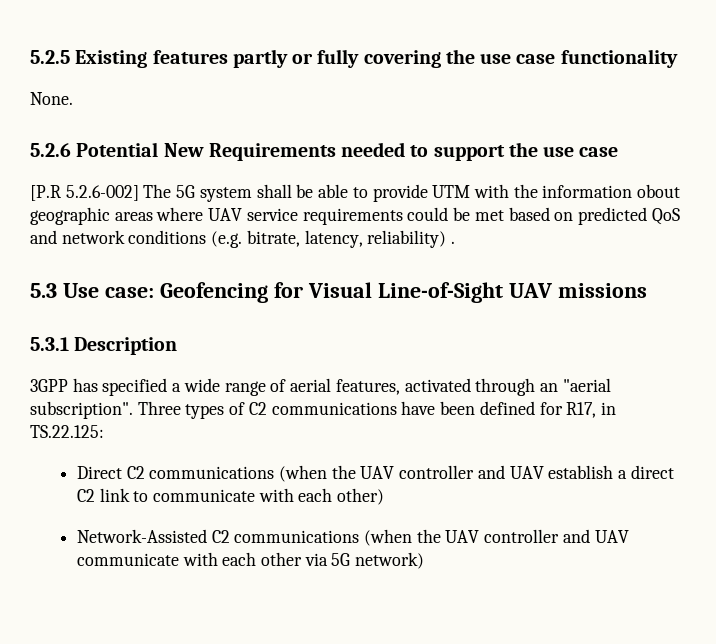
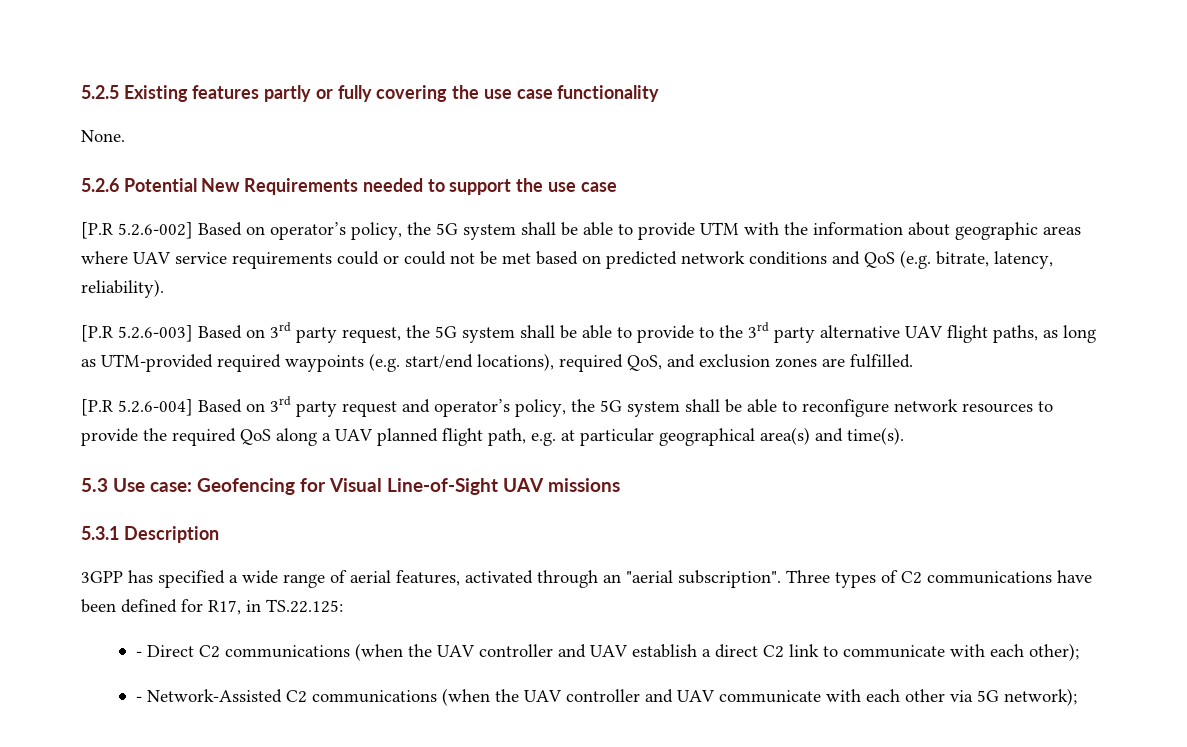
[143,184,172,198] The -> [198,222,431,240] Based on operator’s policy, the
[637,184,681,198] obout -> [908,222,950,236] about
(449, 214) none -> [383,251,475,265] or could not
[651,208,680,225] [30,230,456,248] QoS and network conditions (e.g. bitrate, latency, reliability) . -> [681,250,1053,269] [81,279,164,298] [81,322,1096,343] [81,353,913,372] [81,396,1053,417] [81,427,904,446] network conditions and QoS (e.g. bitrate, latency, reliability). // [P.R 5.2.6-003] Based on 3rd party request, the 5G system shall be able to provide to the 3rd party alternative UAV flight paths, as long as UTM-provided required waypoints (e.g. start/end locations), required QoS, and exclusion zones are fulfilled. // [P.R 5.2.6-004] Based on 3rd party request and operator’s policy, the 5G system shall be able to reconfigure network resources to provide the required QoS along a UAV planned flight path, e.g. at particular geographical area(s) and time(s).
(104, 431) none -> [135,651,142,657] -
[337,488,385,505] other) // -> [1028,643,1079,661] [135,696,142,702] other); // -
[355,552,425,569] network) -> [1003,688,1077,706] network);

